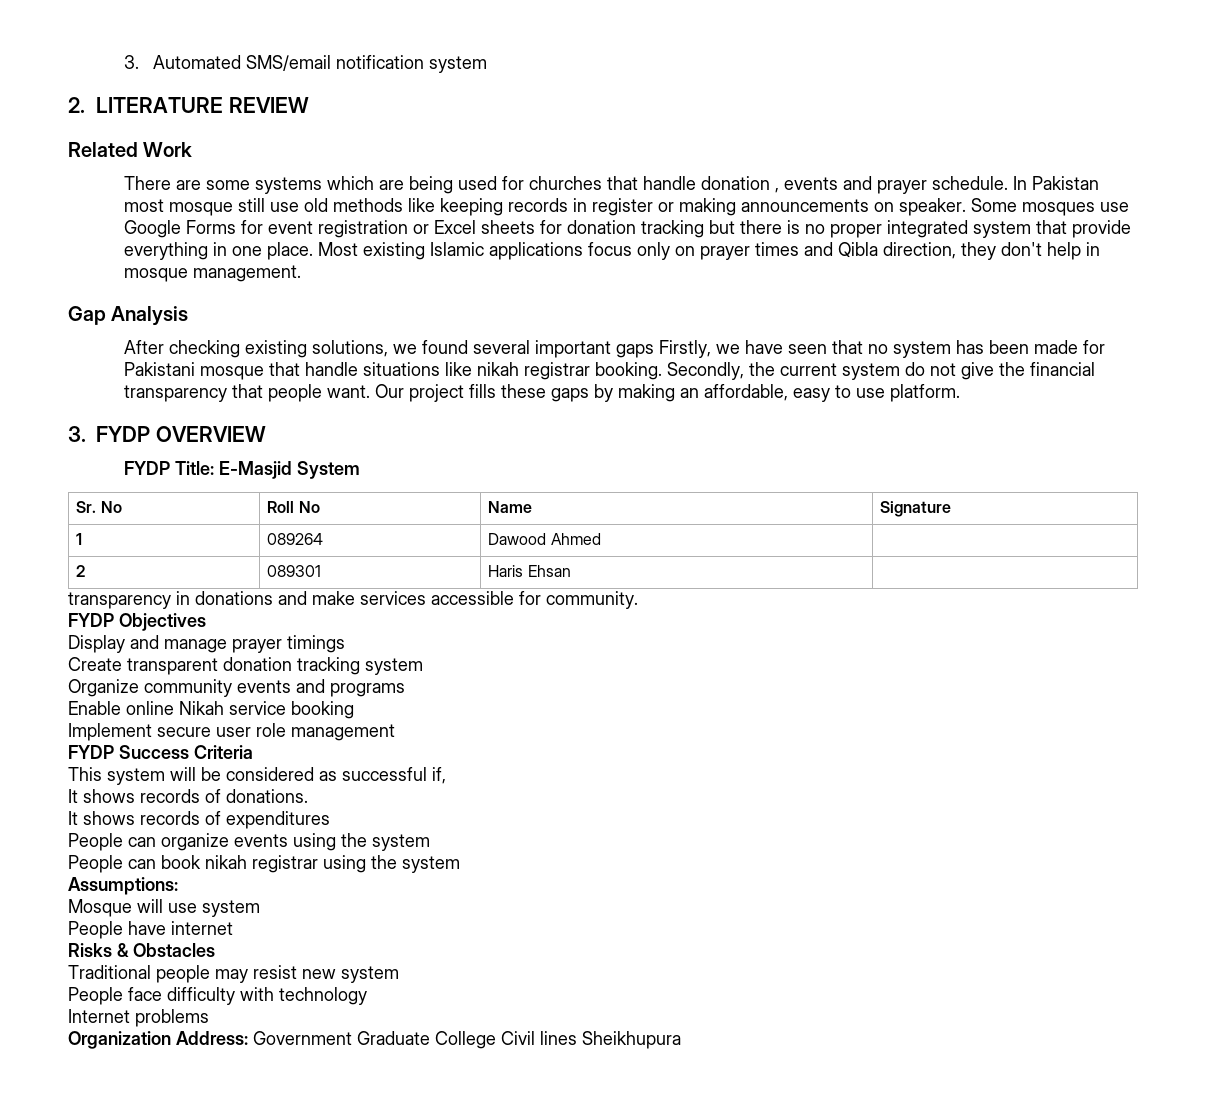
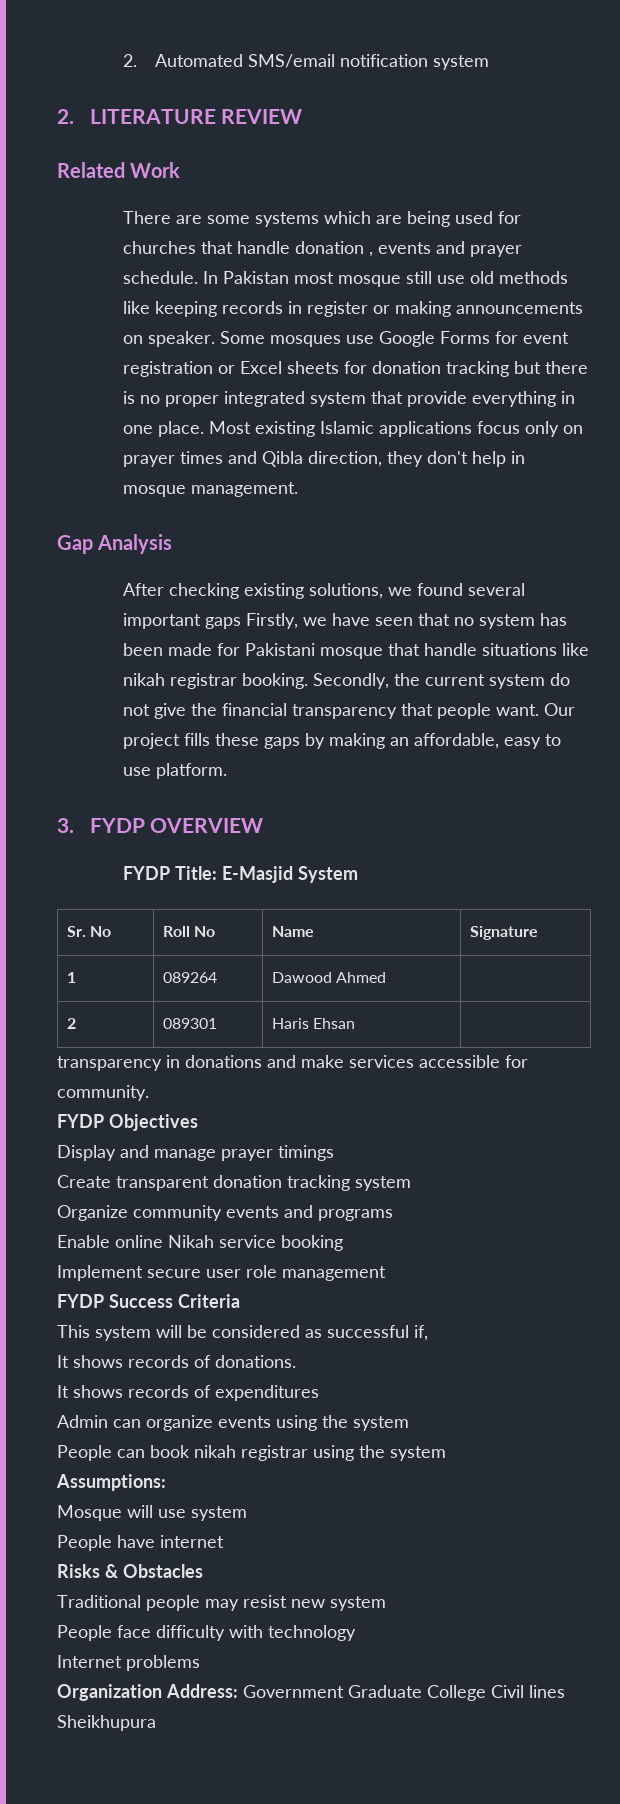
[124,55,140,69] 3. -> [122,54,137,67] 2.
[68,833,123,851] People -> [57,1415,108,1428] Admin

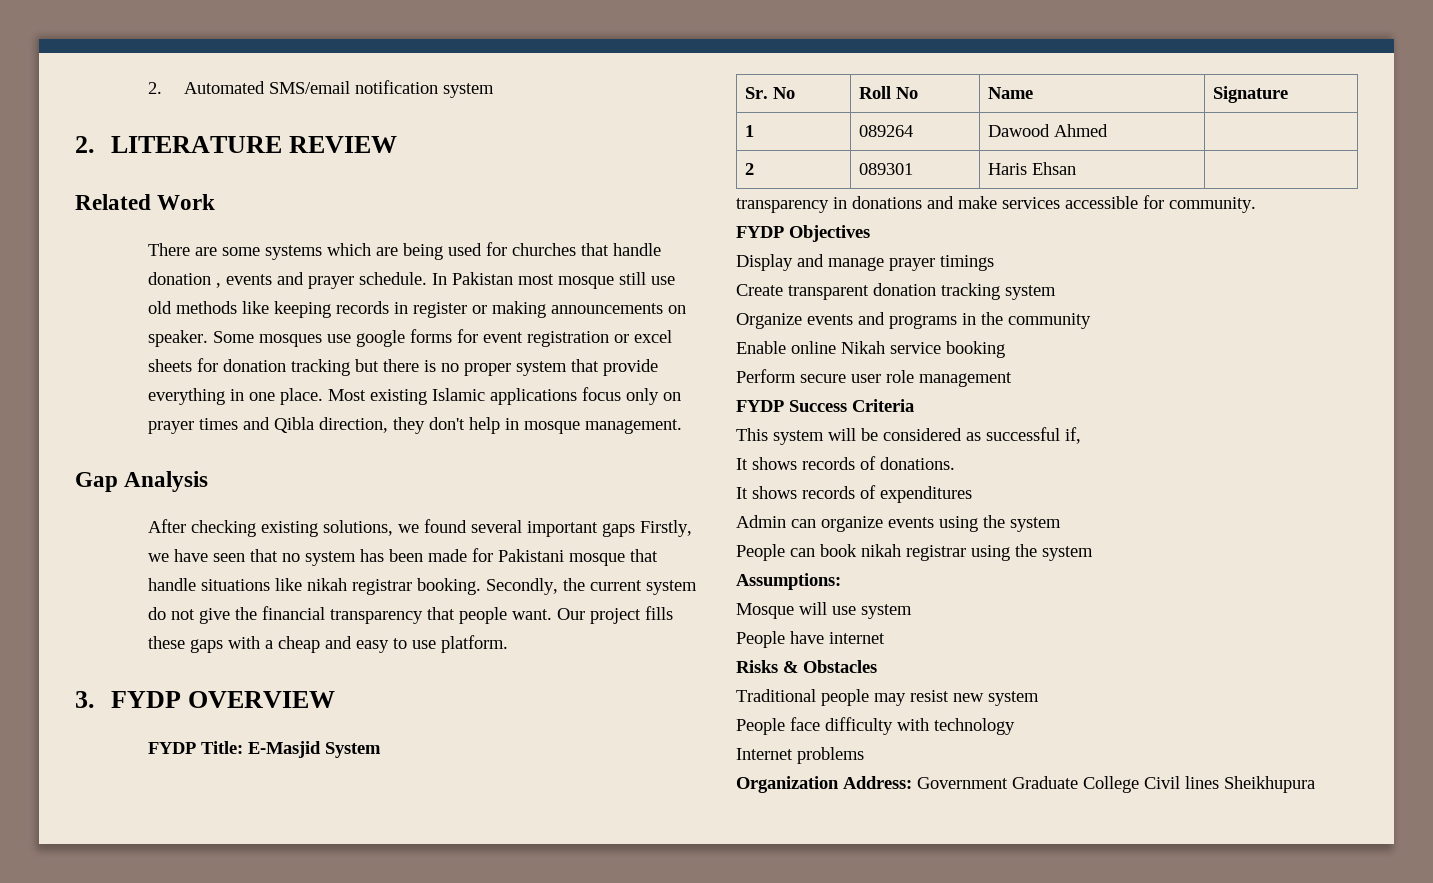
[378,331,490,347] Google Forms -> [355,329,452,347] google forms
[239,361,282,374] Excel -> [633,330,672,343] excel
[223,391,305,407] integrated -> (511, 369) none
[304,733,499,749] by making an affordable, -> [227,636,352,653] with a cheap and
[133,1205,222,1221] community -> (802, 321) none
(393, 1215) none -> [962,312,1091,329] in the community
[57,1265,143,1281] Implement -> [736,369,796,383] Perform

